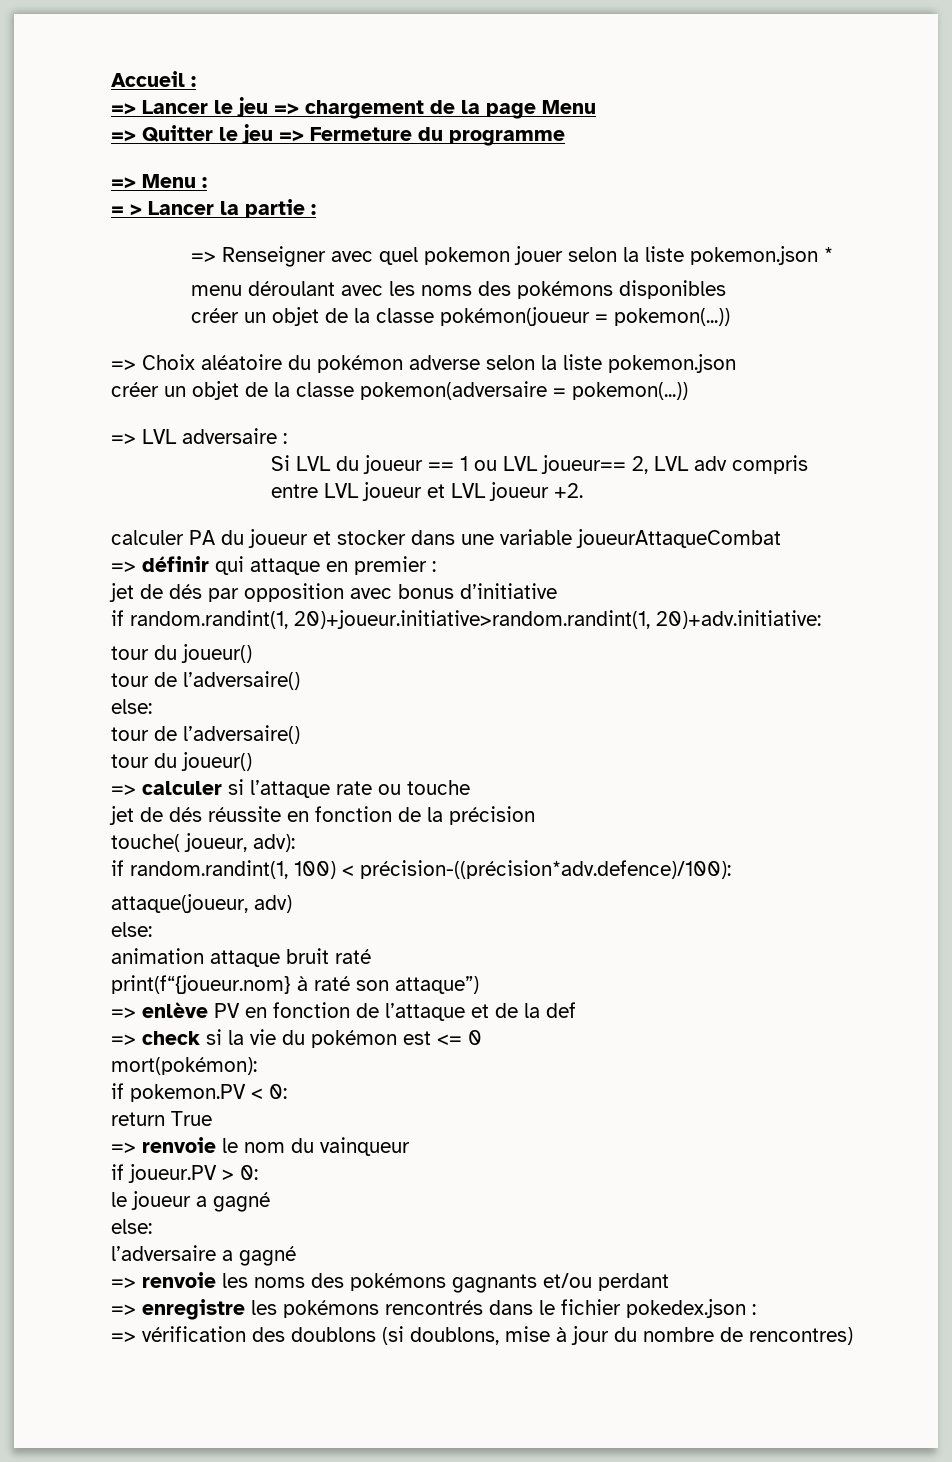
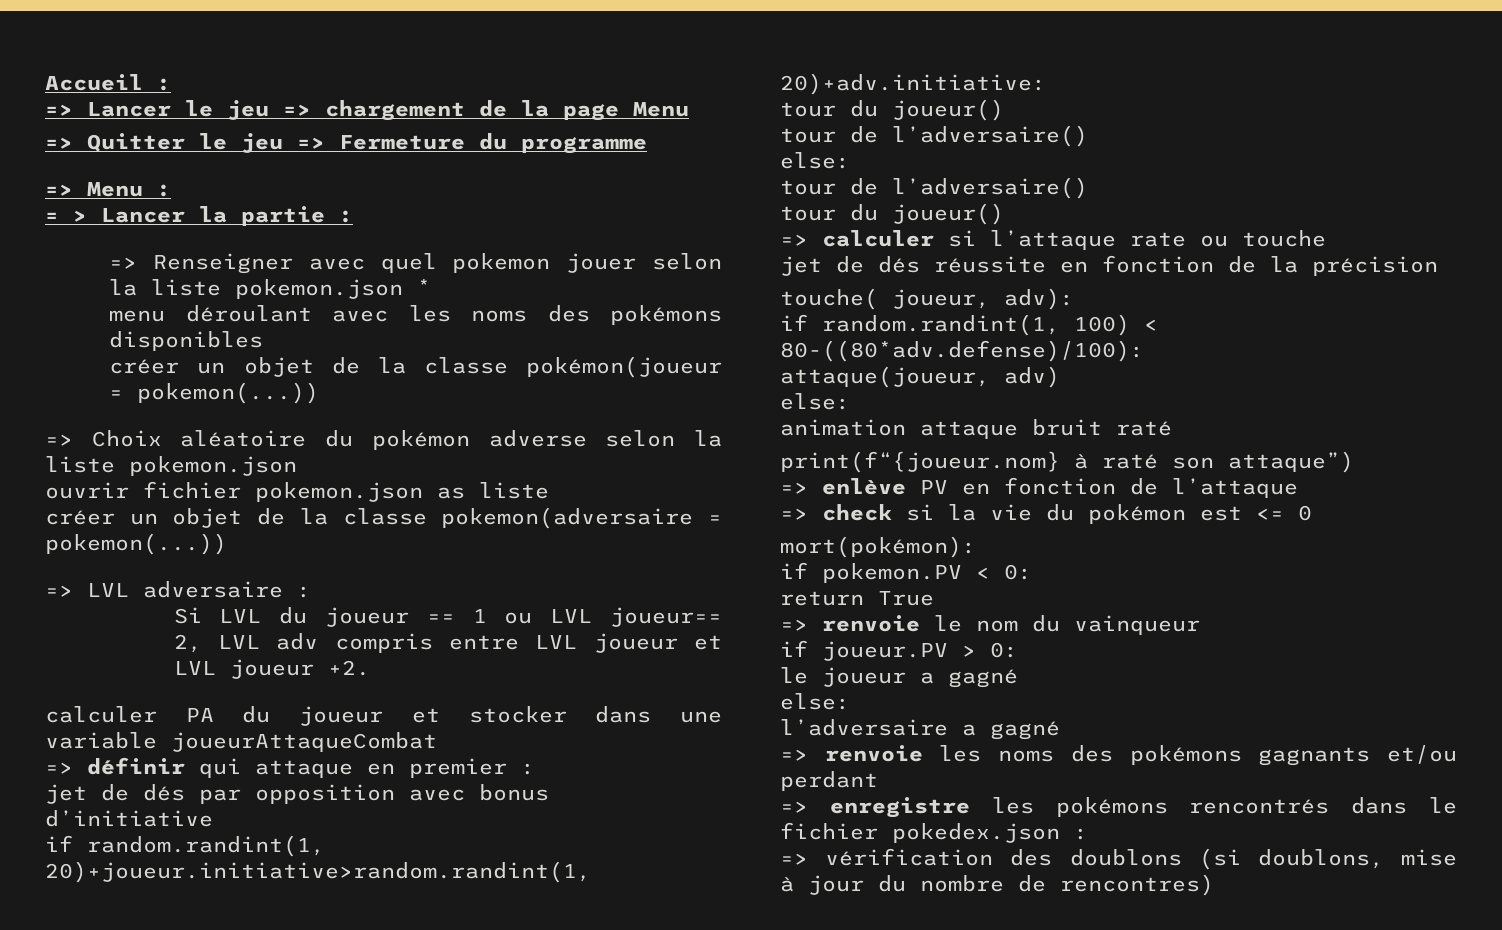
(736, 363) none -> [45,481,549,502] // ouvrir fichier pokemon.json as liste
[360,860,731,879] précision-((précision*adv.defence)/100): -> [780,340,1144,362] 80-((80*adv.defense)/100):
[471,1002,576,1018] et de la def -> (1298, 488) none

